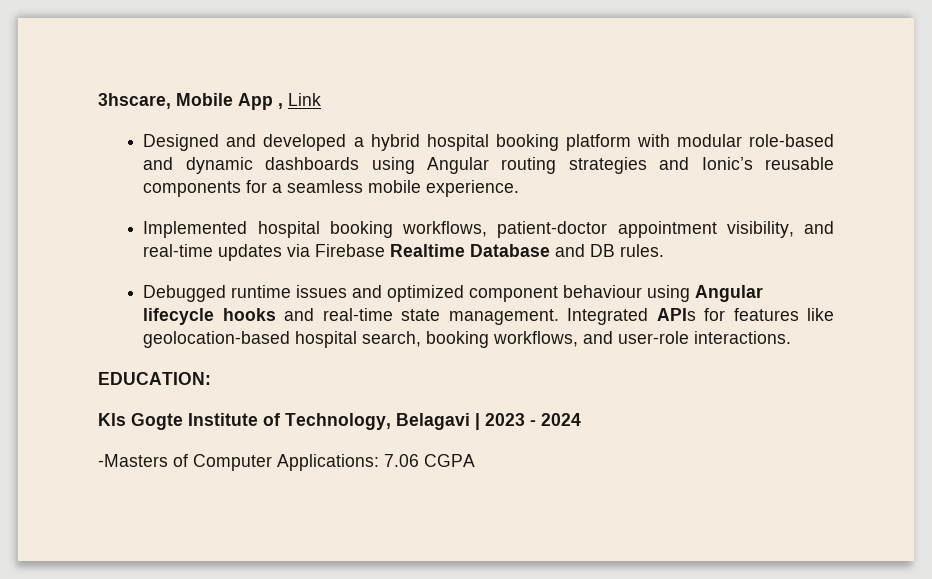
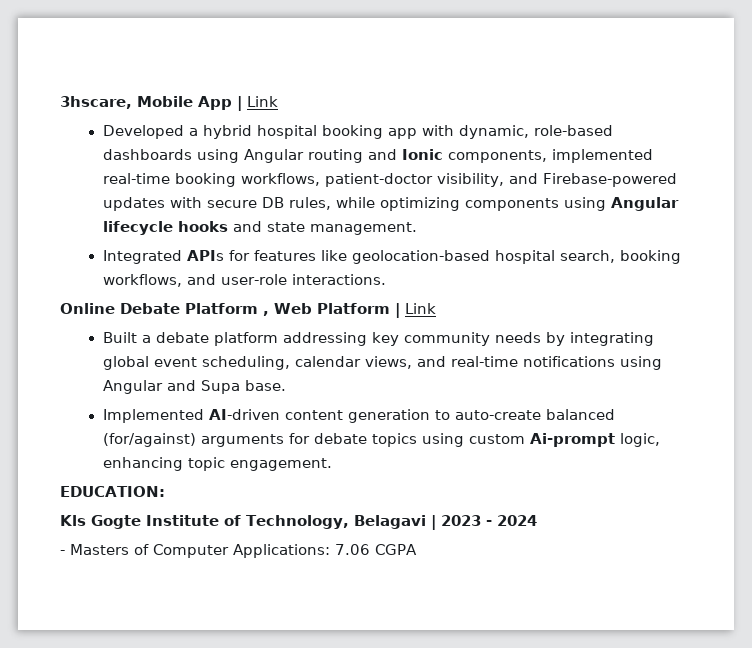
[278,93,321,109] [143,134,347,151] , Link // Designed and developed -> [237,96,278,111] [102,125,184,139] | Link // Developed
[565,134,835,151] [143,157,835,174] [143,180,520,197] [143,221,320,238] platform with modular role-based and dynamic dashboards using Angular routing strategies and Ionic’s reusable components for a seamless mobile experience. // Implemented hospital -> [387,125,613,139] [102,149,653,163] [102,173,170,184] app with dynamic, role-based dashboards using Angular routing and Ionic components, implemented real-time
[617,221,717,238] appointment -> (433, 180) none
[143,244,665,261] [143,285,643,302] real-time updates via Firebase Realtime Database and DB rules. // Debugged runtime issues and optimized component behaviour -> [542,173,677,187] [102,197,559,211] Firebase-powered updates with secure DB rules, while optimizing components
[322,308,393,321] real-time -> (262, 226) none
(559, 317) none -> (417, 228) //
(792, 337) none -> [60,303,436,318] [102,332,654,346] [102,356,662,370] [102,380,286,394] [102,409,615,423] [102,433,660,447] [102,457,332,471] // Online Debate Platform , Web Platform | Link // Built a debate platform addressing key community needs by integrating global event scheduling, calendar views, and real-time notifications using Angular and Supa base. // Implemented AI-driven content generation to auto-create balanced (for/against) arguments for debate topics using custom Ai-prompt logic, enhancing topic engagement.
[98,454,168,467] -Masters -> [60,544,129,555] - Masters

